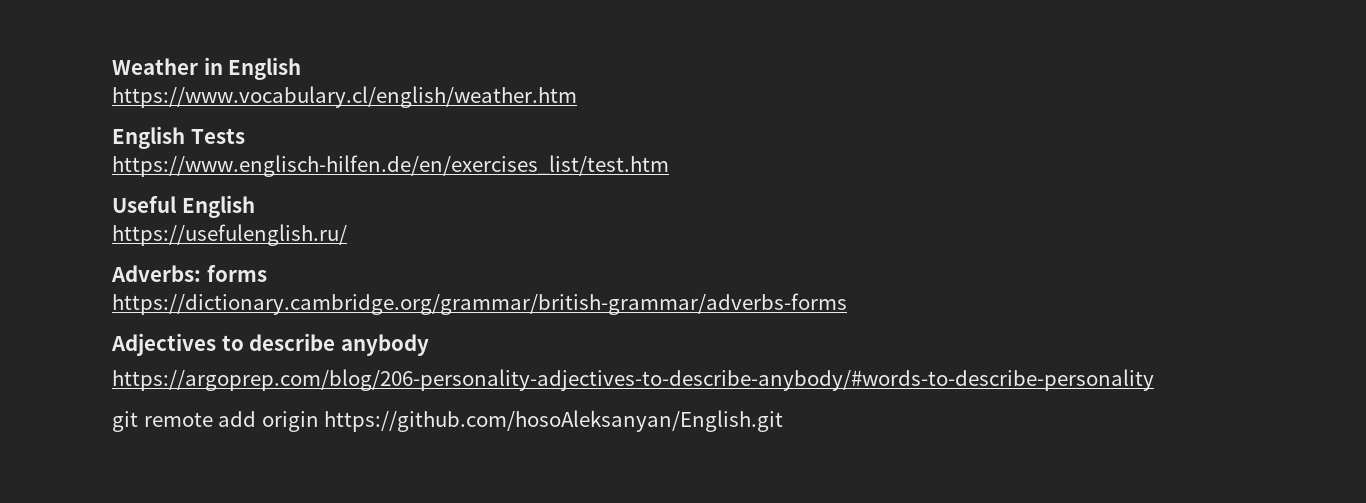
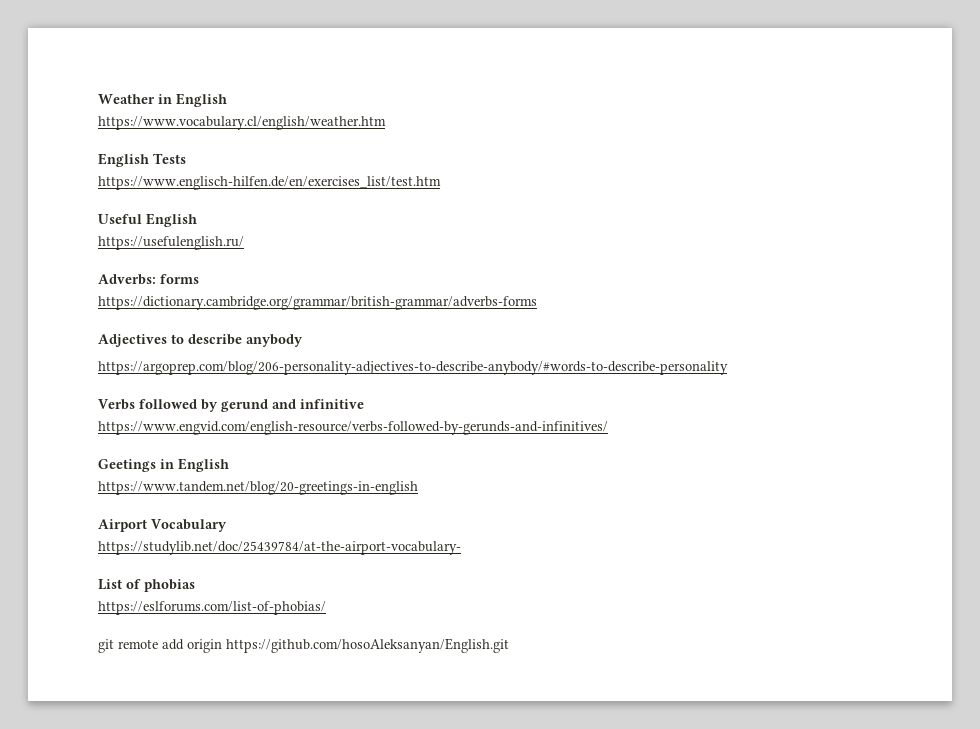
(1154, 380) none -> [98,399,364,412] [98,421,608,435] [98,458,229,472] [98,481,418,495] [98,519,227,532] [98,541,461,555] [98,579,195,592] [98,601,326,615] // Verbs followed by gerund and infinitive // https://www.engvid.com/english-resource/verbs-followed-by-gerunds-and-infinitives/ // Geetings in English // https://www.tandem.net/blog/20-greetings-in-english // Airport Vocabulary // https://studylib.net/doc/25439784/at-the-airport-vocabulary- // List of phobias // https://eslforums.com/list-of-phobias/

